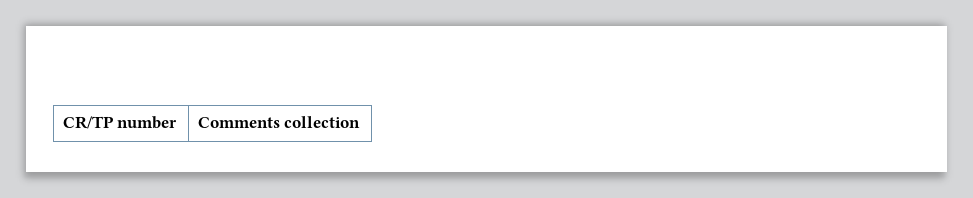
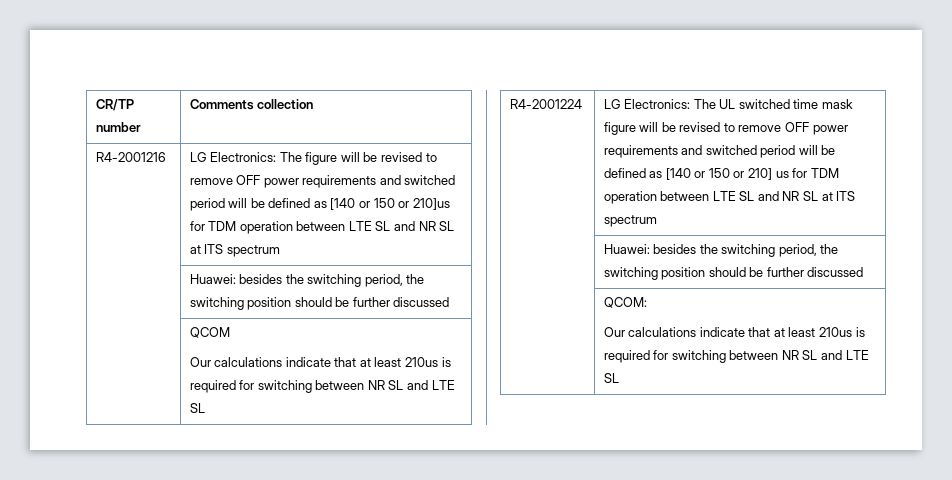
(361, 122) none -> [95,152,166,162] [189,152,437,165] [189,175,456,188] [189,198,450,211] [189,221,455,234] [189,244,280,257] [189,274,425,287] [189,297,450,310] [189,327,230,338] [189,357,451,367] [189,380,455,393] [189,403,205,413] [509,99,582,109] [603,99,853,109] [603,122,848,135] [603,145,836,158] [603,168,839,180] [603,191,856,204] [603,215,657,227] [603,244,839,257] [603,267,864,280] [603,297,647,308] [603,327,865,337] [603,350,869,363] [603,373,619,383] // R4-2001216 | LG Electronics: The figure will be revised to remove OFF power requirements and switched period will be defined as [140 or 150 or 210]us for TDM operation between LTE SL and NR SL at ITS spectrum // | Huawei: besides the switching period, the switching position should be further discussed // | QCOM // Our calculations indicate that at least 210us is required for switching between NR SL and LTE SL // R4-2001224 | LG Electronics: The UL switched time mask figure will be revised to remove OFF power requirements and switched period will be defined as [140 or 150 or 210] us for TDM operation between LTE SL and NR SL at ITS spectrum // | Huawei: besides the switching period, the switching position should be further discussed // | QCOM: // Our calculations indicate that at least 210us is required for switching between NR SL and LTE SL

